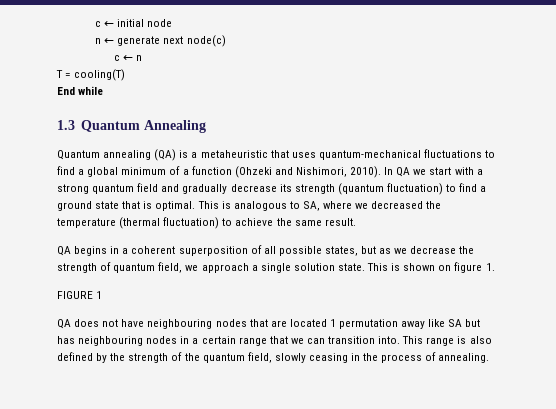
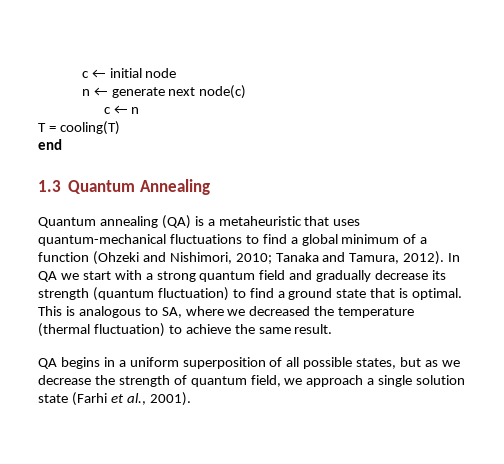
[57,86,104,95] End while -> [38,139,62,150] end
[350,166,382,178] 2010). -> [235,251,445,265] 2010; Tanaka and Tamura, 2012).
[131,246,176,254] coherent -> [129,357,179,367] uniform
[337,262,495,273] [57,291,103,299] [57,319,481,329] [57,336,492,346] [57,352,490,363] state. This is shown on figure 1. // FIGURE 1 // QA does not have neighbouring nodes that are located 1 permutation away like SA but has neighbouring nodes in a certain range that we can transition into. This range is also defined by the strength of the quantum field, slowly ceasing in the process of annealing. -> [38,392,191,406] state (Farhi et al., 2001).

